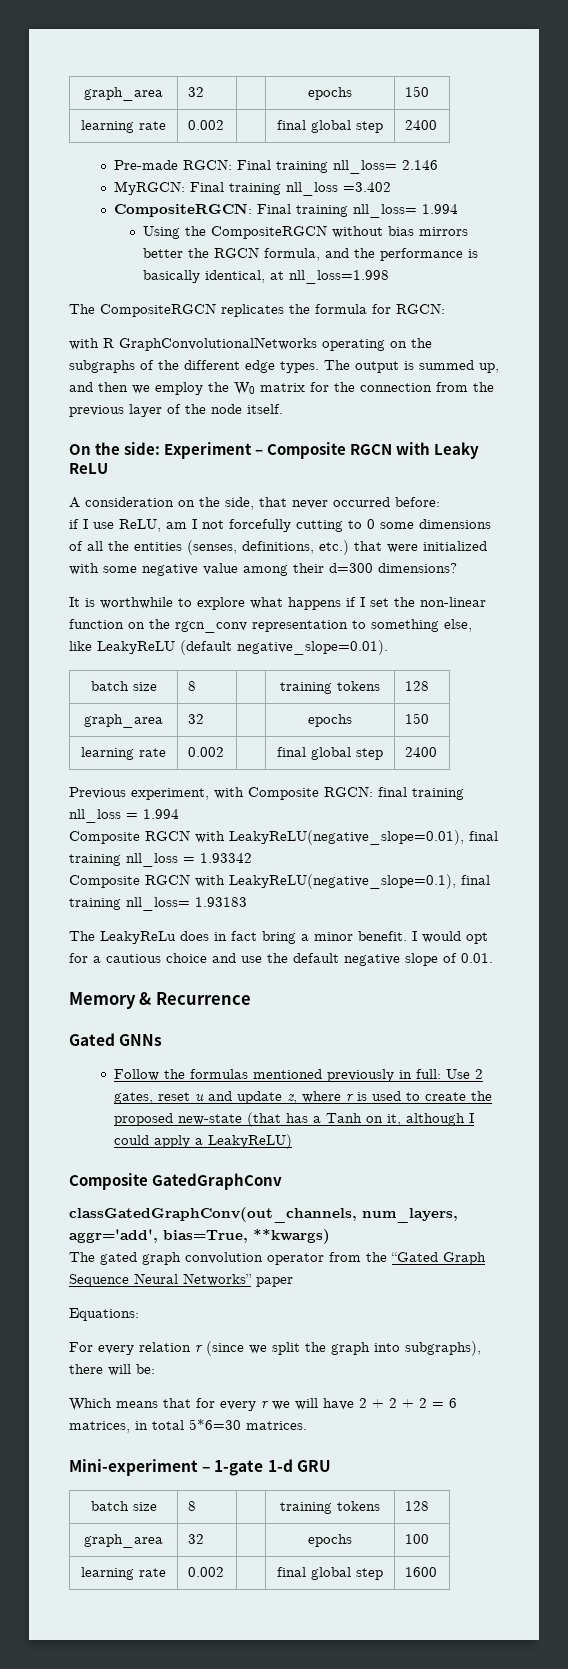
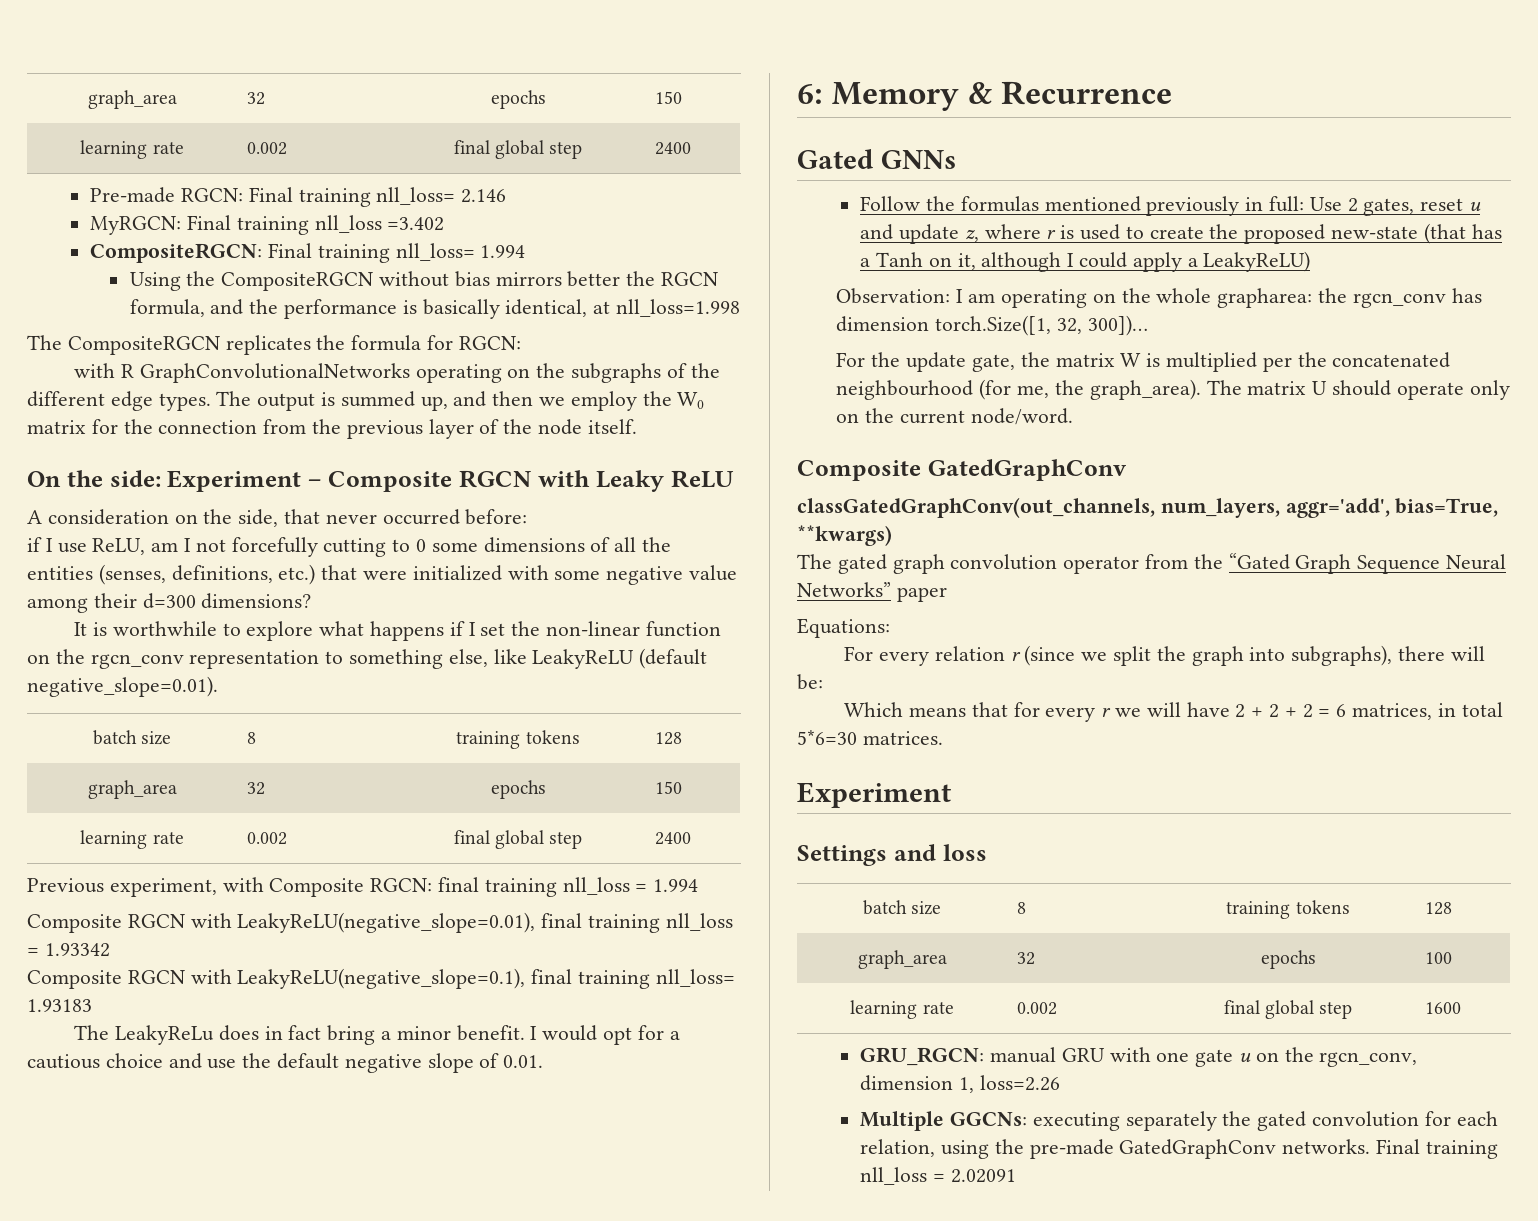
(493, 958) none -> [797,84,823,104] 6:
(293, 1141) none -> [836,288,1482,308] [836,315,1148,336] [836,352,1451,372] [836,379,1510,400] [836,408,1073,425] // Observation: I am operating on the whole grapharea: the rgcn_conv has dimension torch.Size([1, 32, 300])… // For the update gate, the matrix W is multiplied per the concatenated neighbourhood (for me, the graph_area). The matrix U should operate only on the current node/word.
[69,1459,331,1476] Mini-experiment – 1-gate 1-d GRU -> [797,782,951,808] [797,844,987,866] Experiment // Settings and loss
(437, 1572) none -> [860,1047,1418,1067] [860,1075,1060,1093] [860,1111,1498,1131] [860,1139,1498,1159] [860,1167,1016,1185] // GRU_RGCN: manual GRU with one gate u on the rgcn_conv, dimension 1, loss=2.26 // Multiple GGCNs: executing separately the gated convolution for each relation, using the pre-made GatedGraphConv networks. Final training nll_loss = 2.02091

